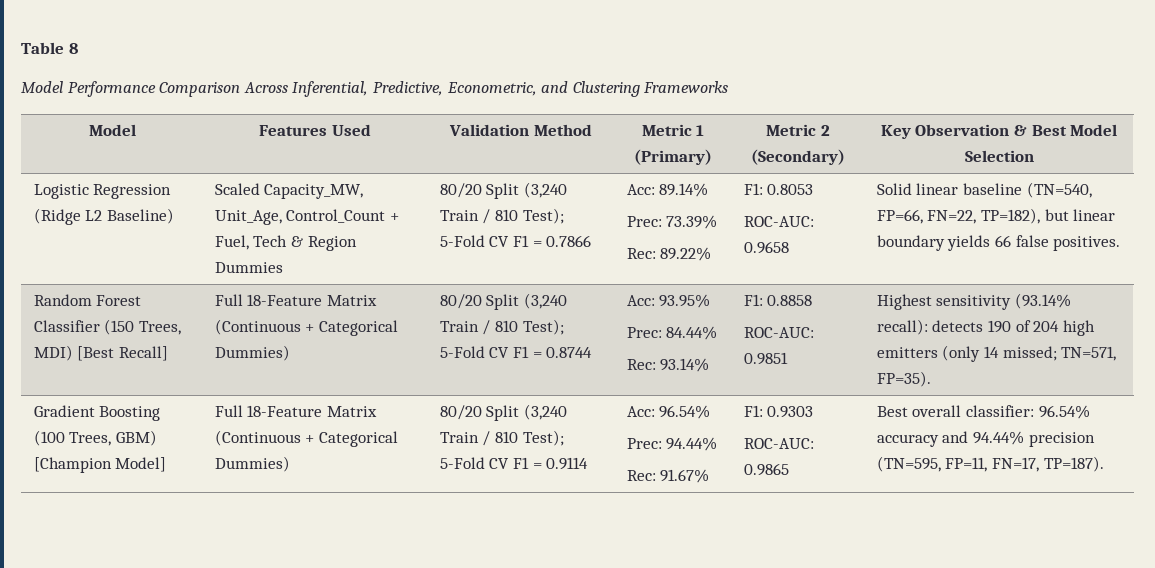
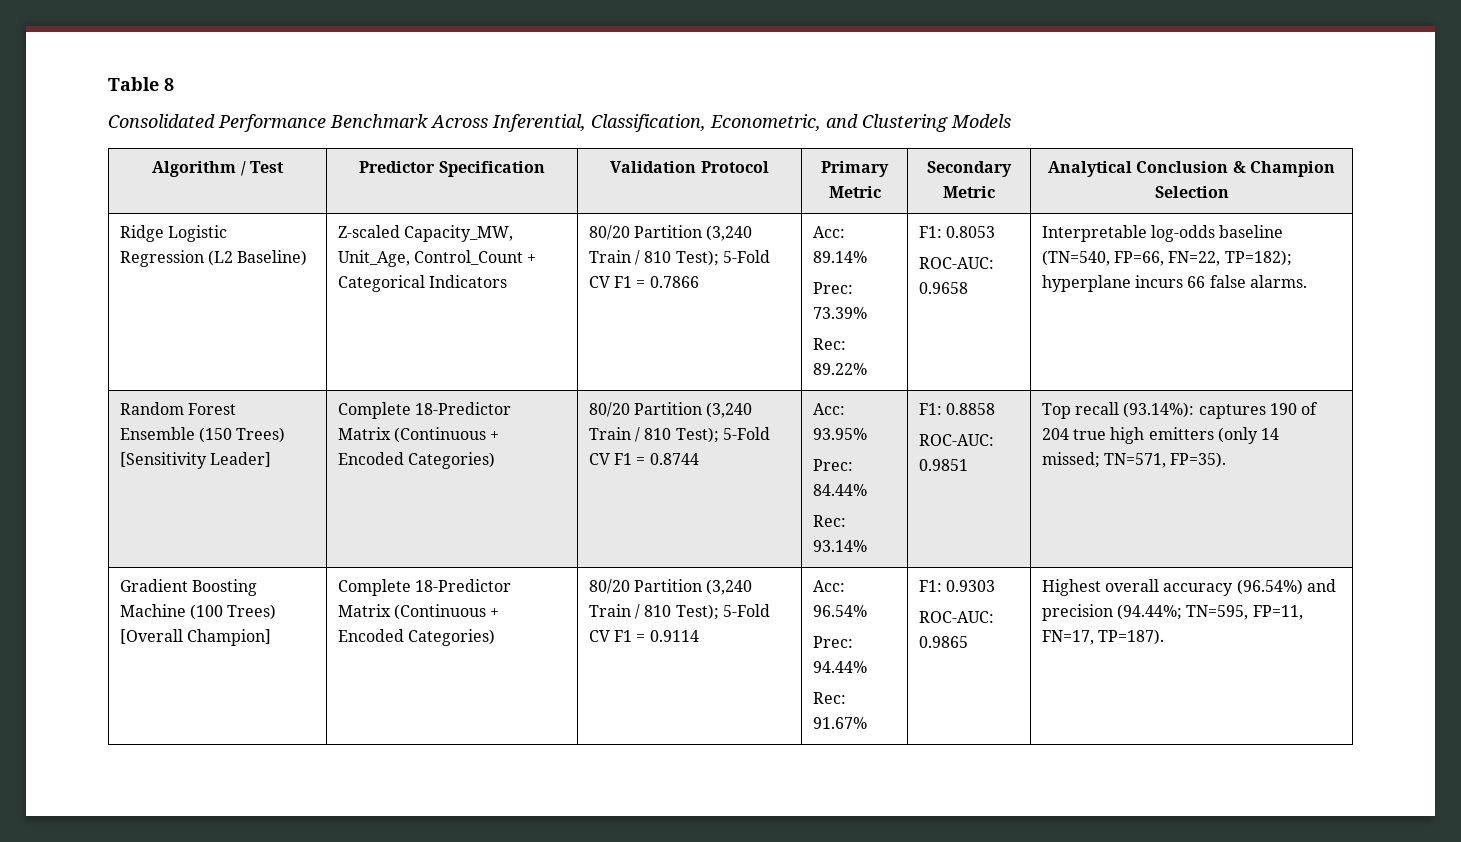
[21,81,241,97] Model Performance Comparison -> [108,114,428,132] Consolidated Performance Benchmark
[372,81,443,96] Predictive, -> [591,114,706,132] Classification,
[643,81,729,93] [88,124,136,136] [259,124,371,136] Frameworks // Model | Features Used -> [951,114,1011,128] [152,161,284,177] [359,161,545,177] Models // Algorithm / Test | Predictor Specification
[533,124,592,136] [641,124,705,136] [634,149,712,165] [766,124,830,136] [751,149,845,165] [880,124,1118,139] Method | Metric 1 (Primary) | Metric 2 (Secondary) | Key Observation & Best Model -> [700,161,769,173] [821,161,889,177] [828,186,881,198] [927,161,1012,177] [943,186,995,198] [1048,161,1335,177] Protocol | Primary Metric | Secondary Metric | Analytical Conclusion & Champion
(1034, 156) none -> [119,225,164,242] Ridge
[33,208,103,225] (Ridge L2 -> [208,250,234,266] (L2
[214,183,260,195] Scaled -> [337,225,400,238] Z-scaled
[214,235,357,251] [214,262,283,273] [439,183,520,199] Fuel, Tech & Region Dummies | 80/20 Split -> [337,275,508,292] [588,225,703,240] Categorical Indicators | 80/20 Partition
[876,183,959,195] Solid linear -> [1041,225,1216,242] Interpretable log-odds
[981,208,1116,224] [876,235,991,251] TP=182), but linear boundary yields -> [1224,250,1292,266] [1041,275,1184,292] TP=182); hyperplane incurs
[1053,236,1121,251] positives. -> [1250,275,1308,288] alarms.
[33,319,182,335] [33,345,169,361] [214,294,378,306] [214,319,399,336] [214,345,290,361] [439,294,520,310] Classifier (150 Trees, MDI) [Best Recall] | Full 18-Feature Matrix (Continuous + Categorical Dummies) | 80/20 Split -> [119,427,286,443] [119,452,272,469] [337,402,512,419] [337,427,500,443] [337,452,496,469] [588,402,703,417] Ensemble (150 Trees) [Sensitivity Leader] | Complete 18-Predictor Matrix (Continuous + Encoded Categories) | 80/20 Partition
[876,293,1072,310] [876,319,984,335] Highest sensitivity (93.14% recall): detects -> [1041,402,1266,419] Top recall (93.14%): captures
(1060, 326) none -> [1073,429,1107,440] true
[33,430,158,446] [33,457,167,473] [214,405,378,417] [214,430,399,447] [214,456,290,472] [439,405,520,421] (100 Trees, GBM) [Champion Model] | Full 18-Feature Matrix (Continuous + Categorical Dummies) | 80/20 Split -> [119,604,277,620] [119,629,272,646] [337,579,512,596] [337,604,500,620] [337,629,496,646] [588,579,703,594] Machine (100 Trees) [Overall Champion] | Complete 18-Predictor Matrix (Continuous + Encoded Categories) | 80/20 Partition
[876,405,1090,419] [876,431,1095,447] [876,456,941,472] Best overall classifier: 96.54% accuracy and 94.44% precision (TN=595, -> [1041,579,1337,596] [1041,604,1249,621] Highest overall accuracy (96.54%) and precision (94.44%; TN=595,

